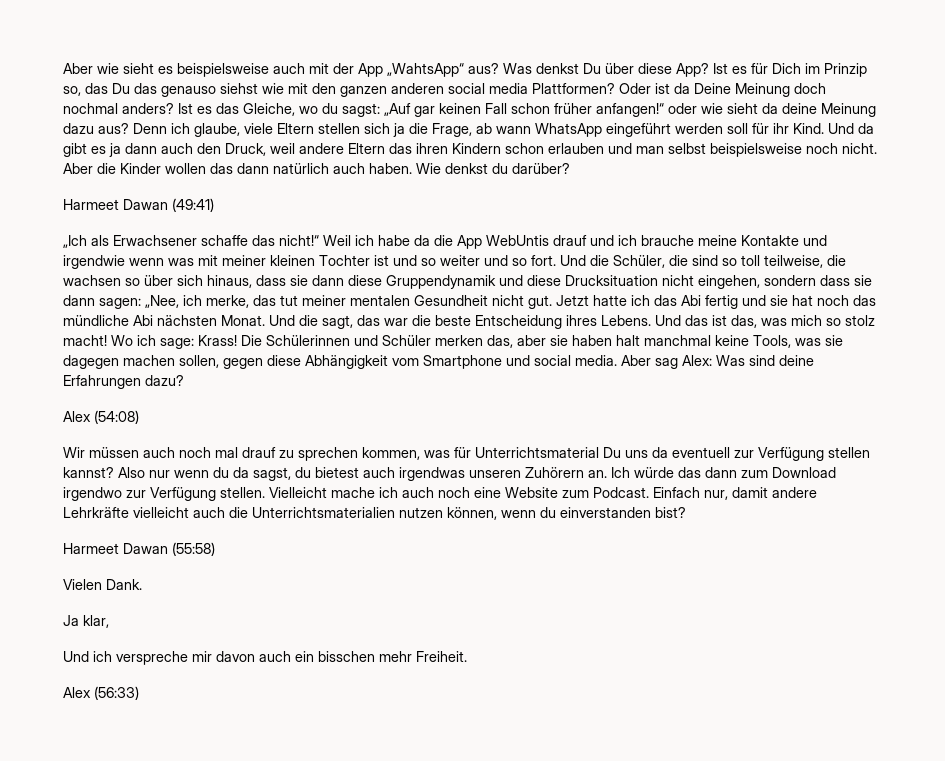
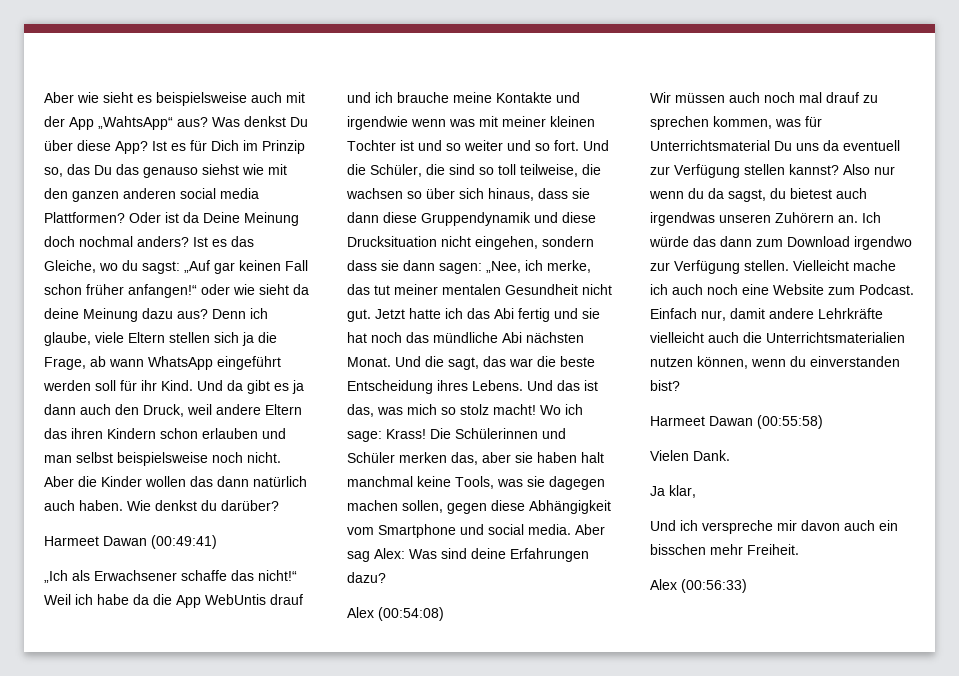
[172,198,214,212] (49:41) -> [151,535,217,549] (00:49:41)
[94,410,139,424] (54:08) -> [378,607,444,621] (00:54:08)
[172,542,215,556] (55:58) -> [757,415,823,429] (00:55:58)
[94,686,139,700] (56:33) -> [681,579,747,593] (00:56:33)

